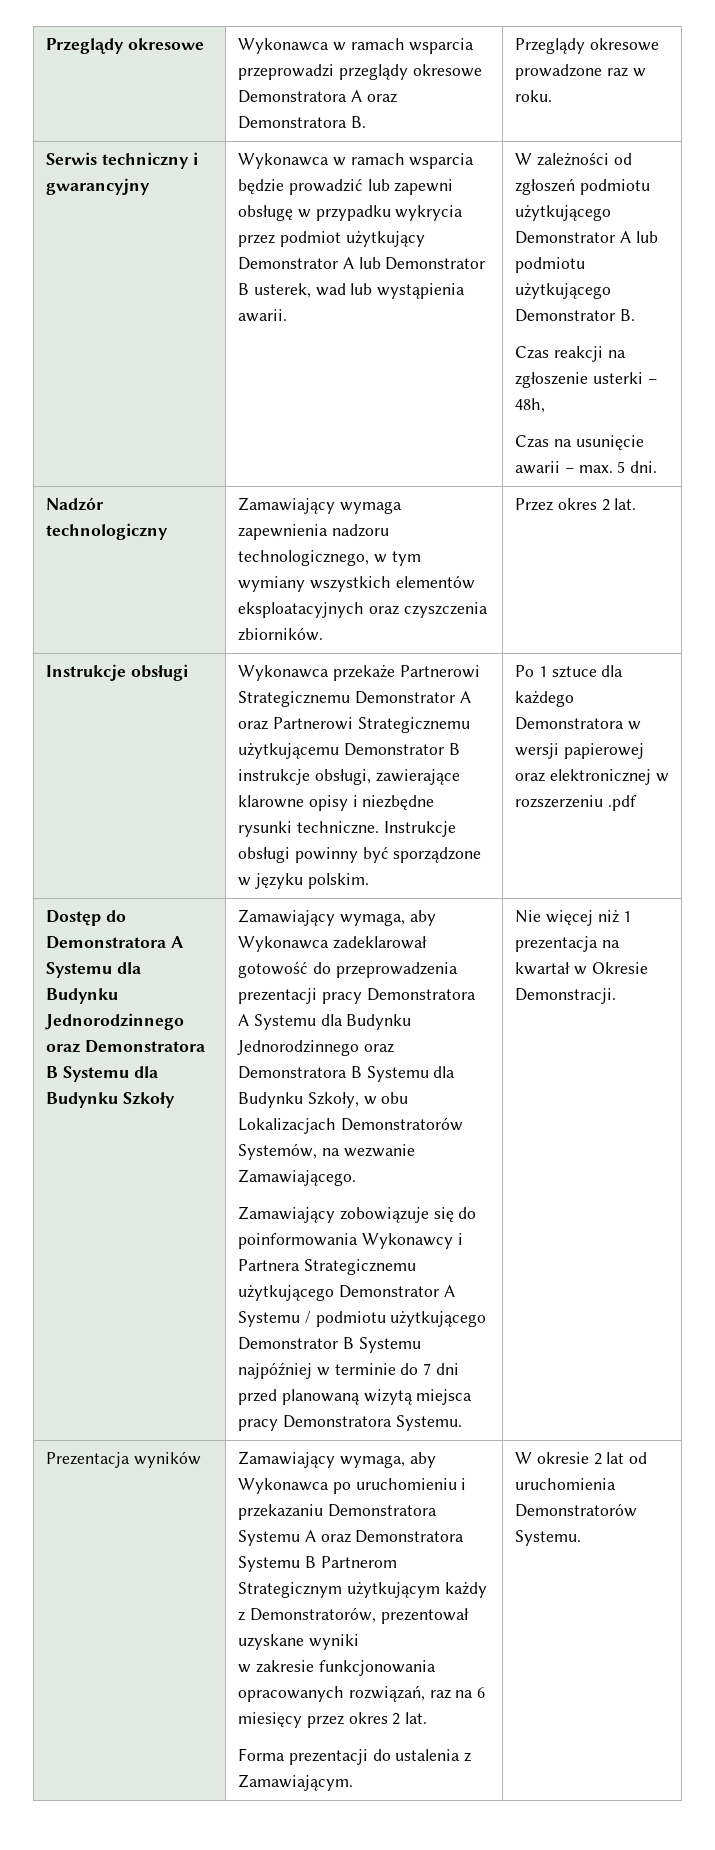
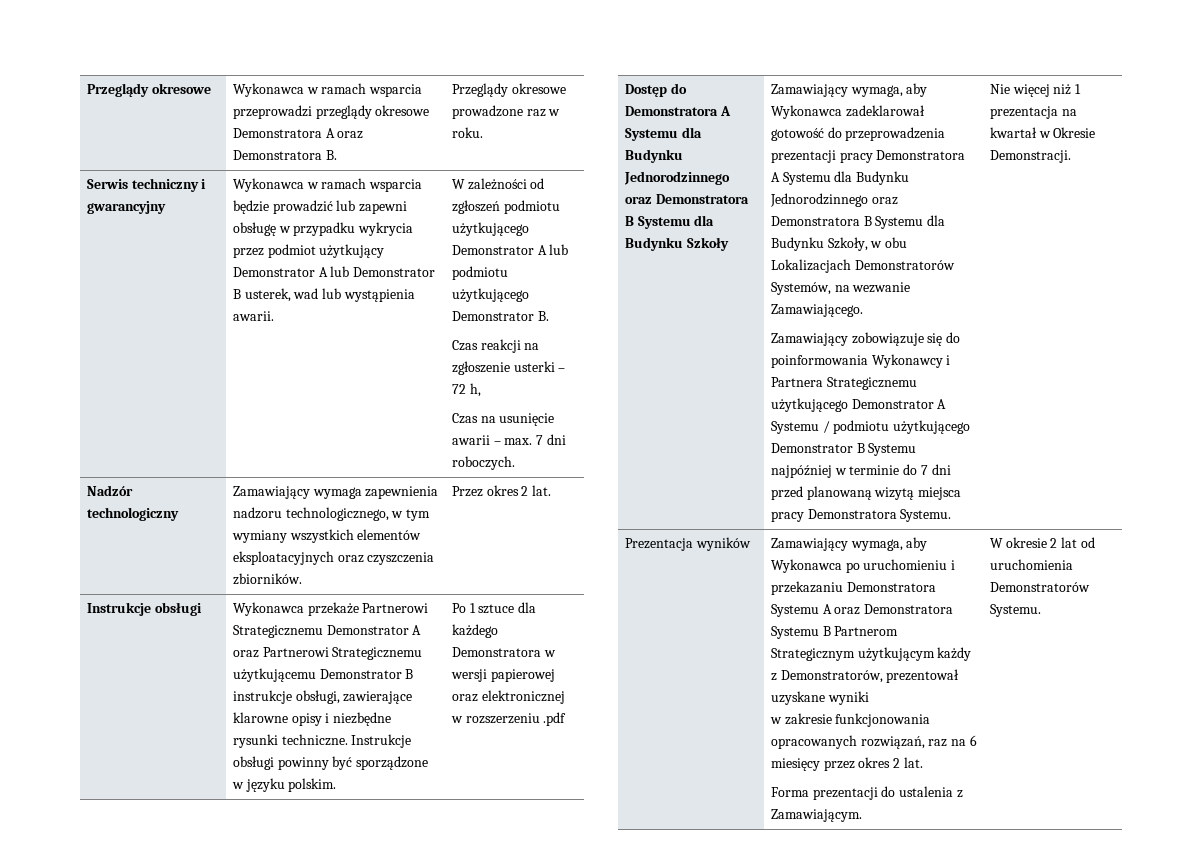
[515,398,546,413] 48h, -> [451,383,481,397] 72 h,
[617,461,658,473] 5 dni. -> [536,434,566,445] [451,456,515,470] 7 dni roboczych.

